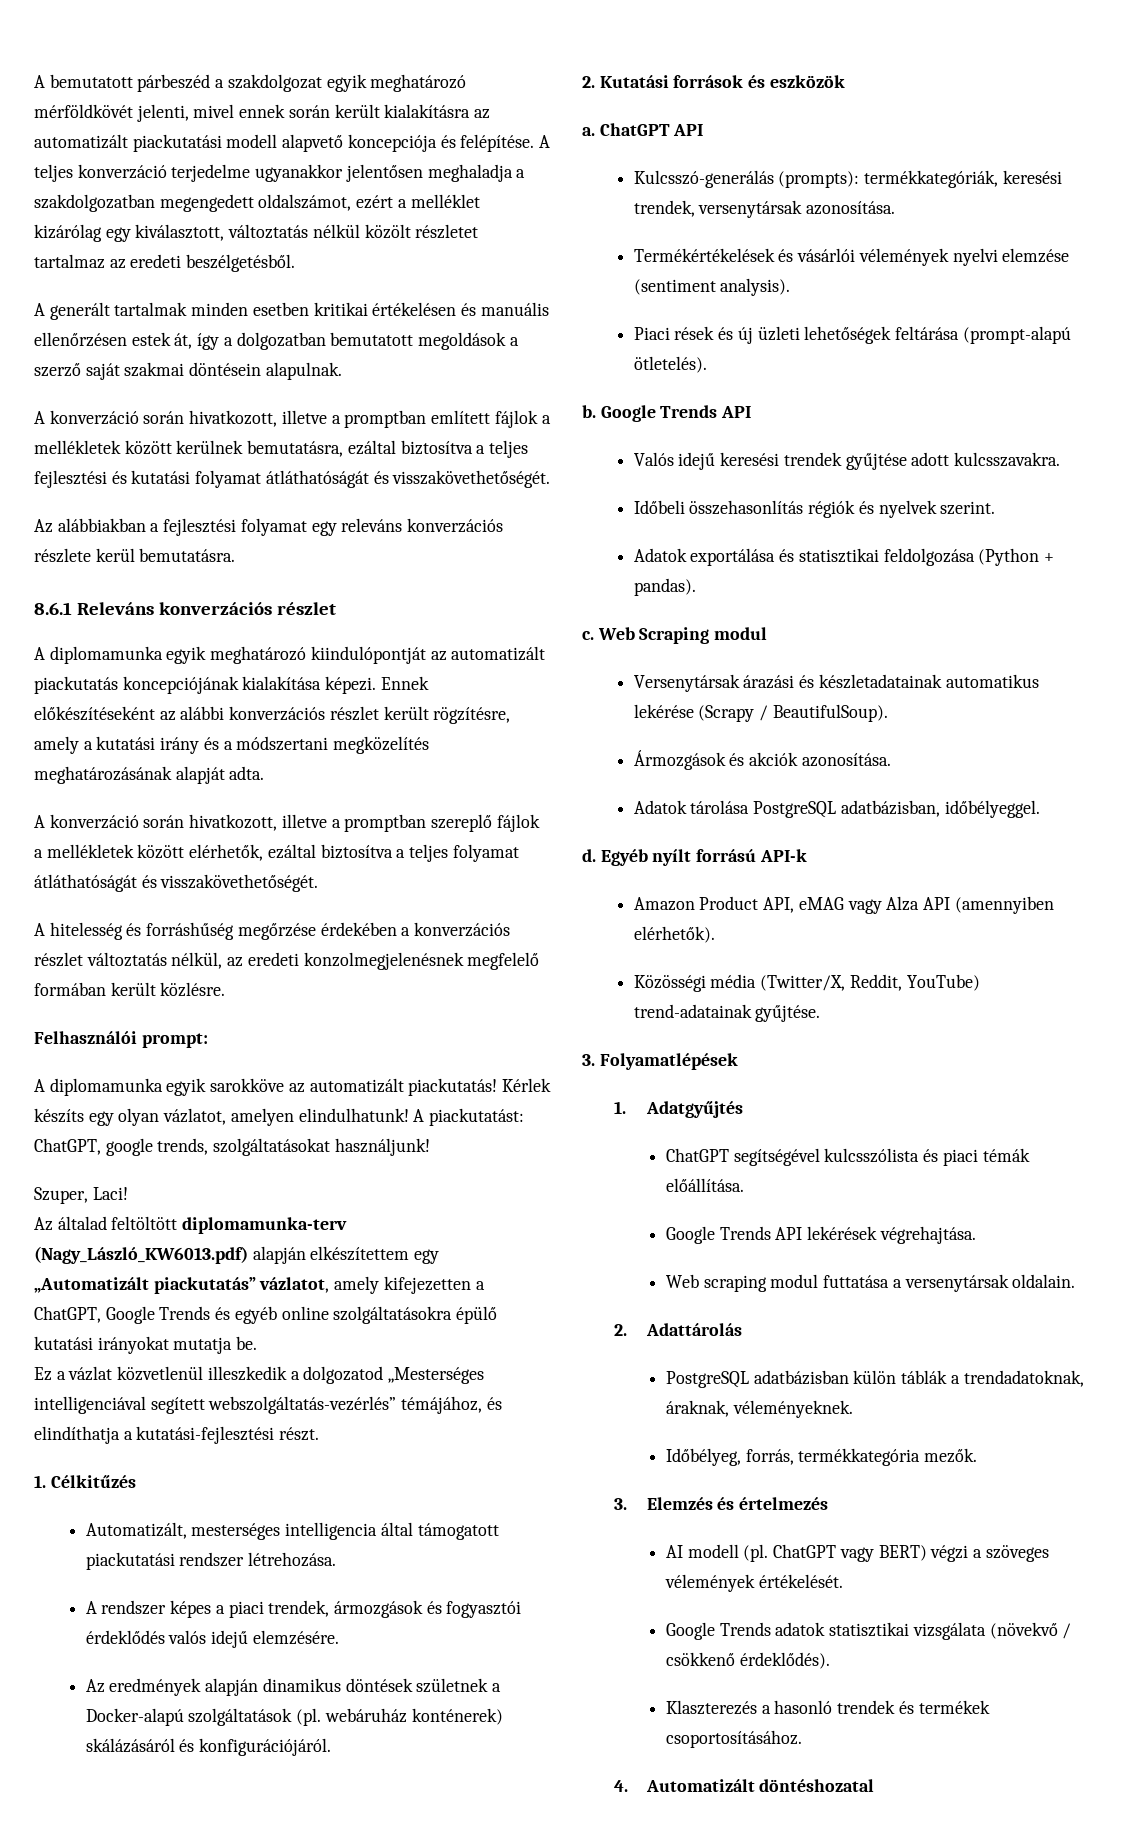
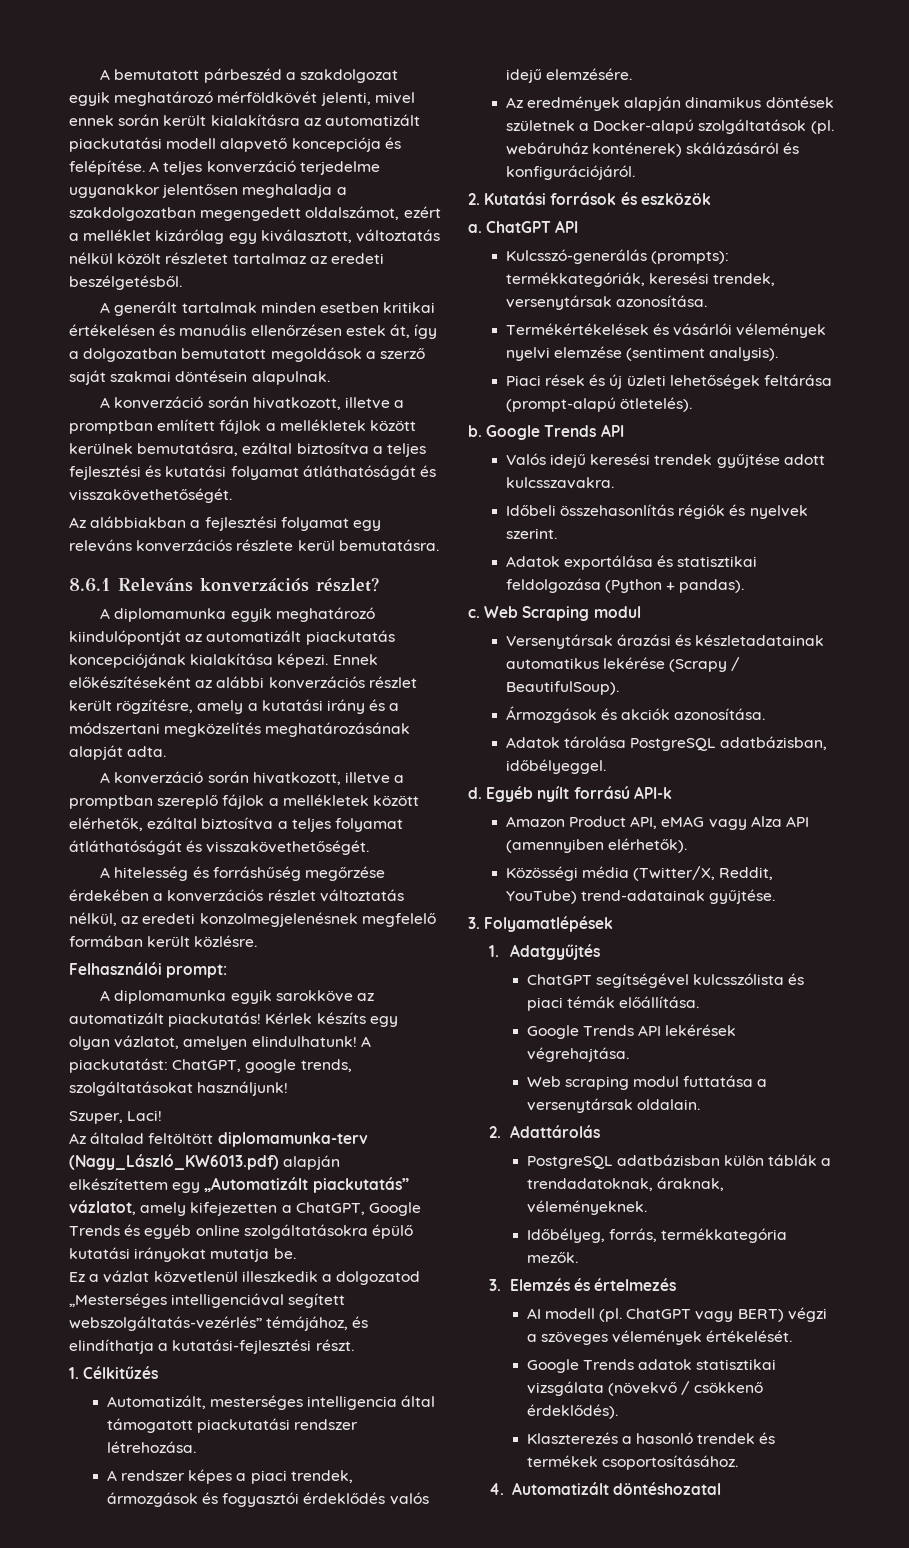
[276,602,336,615] részlet -> [316,577,379,592] részlet?

